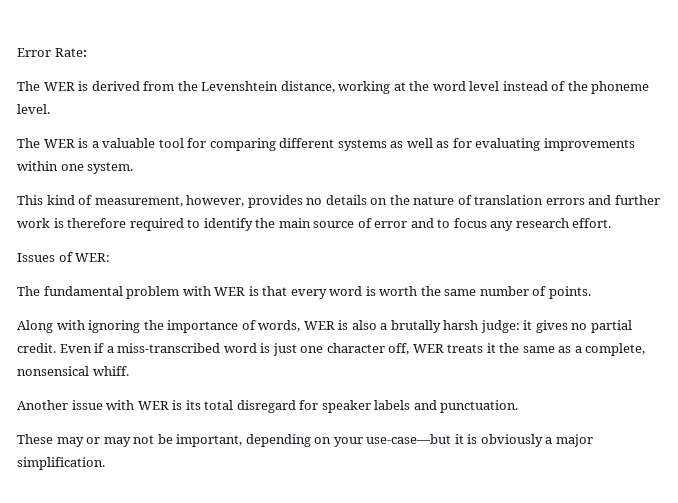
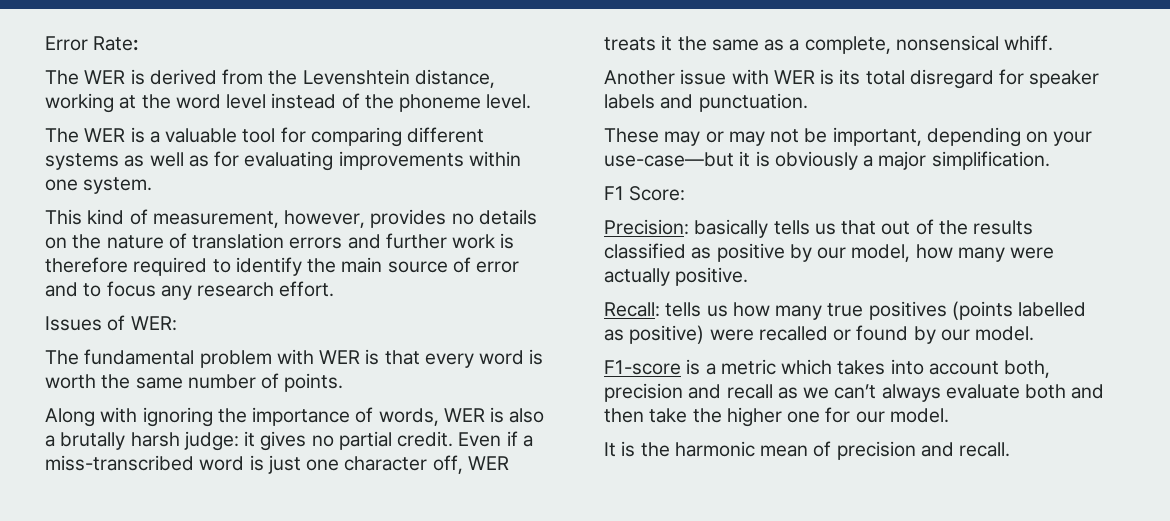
(105, 463) none -> [604,186,686,201] [604,219,1034,238] [604,243,1055,262] [604,267,749,286] [604,301,1087,320] [604,325,1035,344] [604,359,1051,378] [604,383,1105,402] [604,407,949,427] [604,441,1011,460] // F1 Score: // Precision: basically tells us that out of the results classified as positive by our model, how many were actually positive. // Recall: tells us how many true positives (points labelled as positive) were recalled or found by our model. // F1-score is a metric which takes into account both, precision and recall as we can’t always evaluate both and then take the higher one for our model. // It is the harmonic mean of precision and recall.

